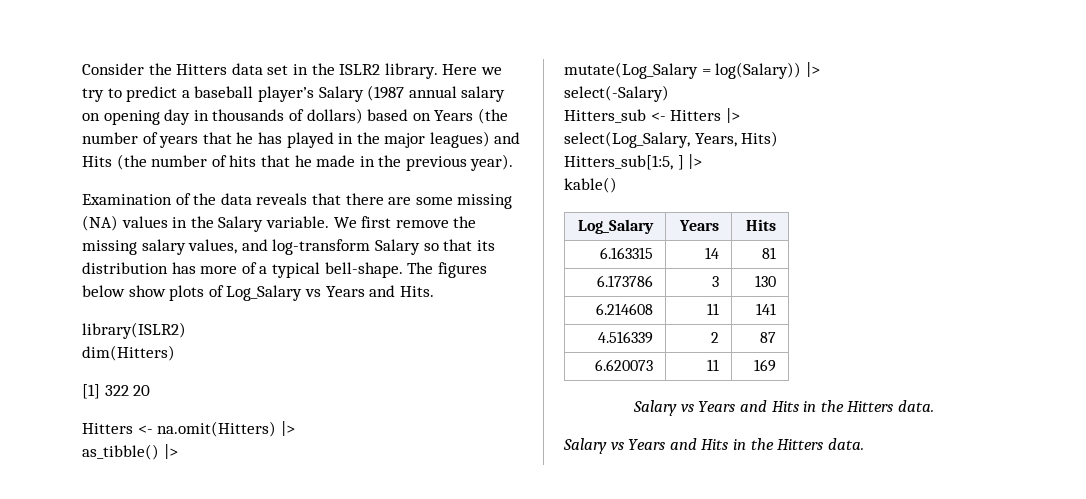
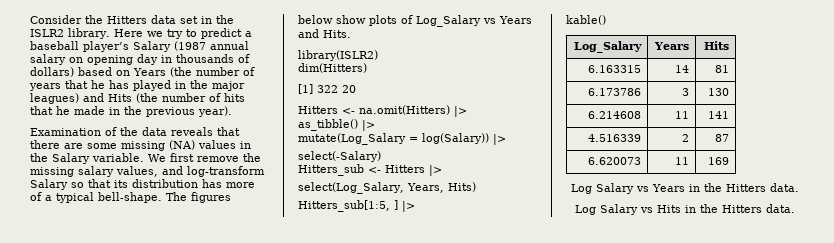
[633,400,934,416] [563,438,864,454] Salary vs Years and Hits in the Hitters data. // Salary vs Years and Hits in the Hitters data. -> [571,183,799,194] [575,204,795,215] Log Salary vs Years in the Hitters data. // Log Salary vs Hits in the Hitters data.

